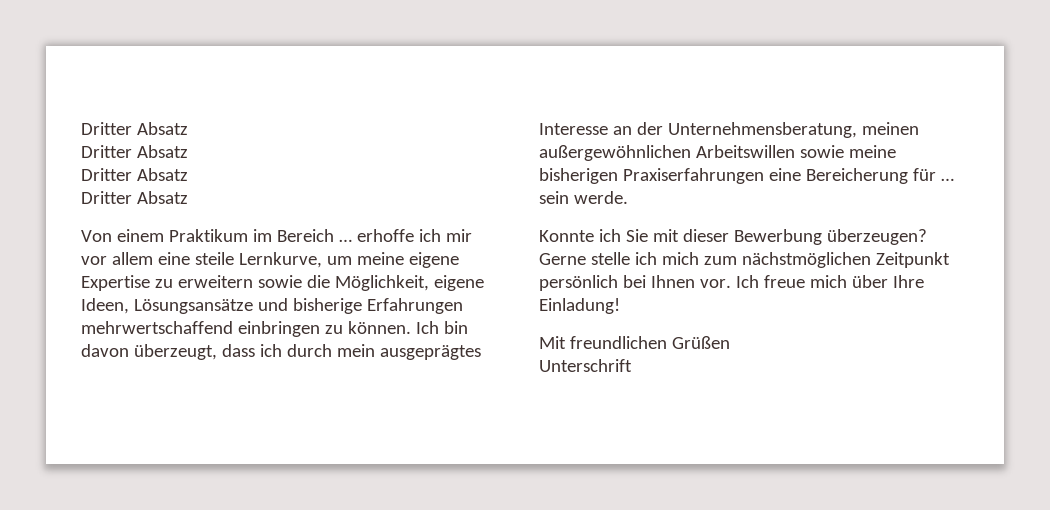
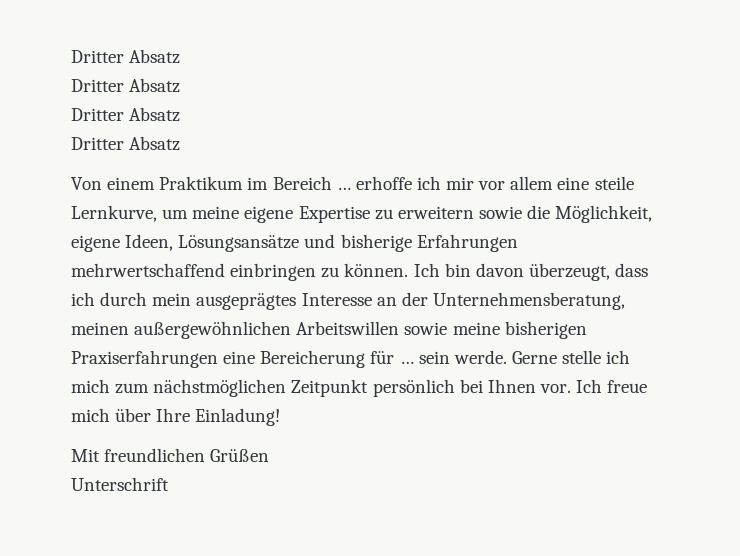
[539,229,927,245] // Konnte ich Sie mit dieser Bewerbung überzeugen? -> (507, 357) none

